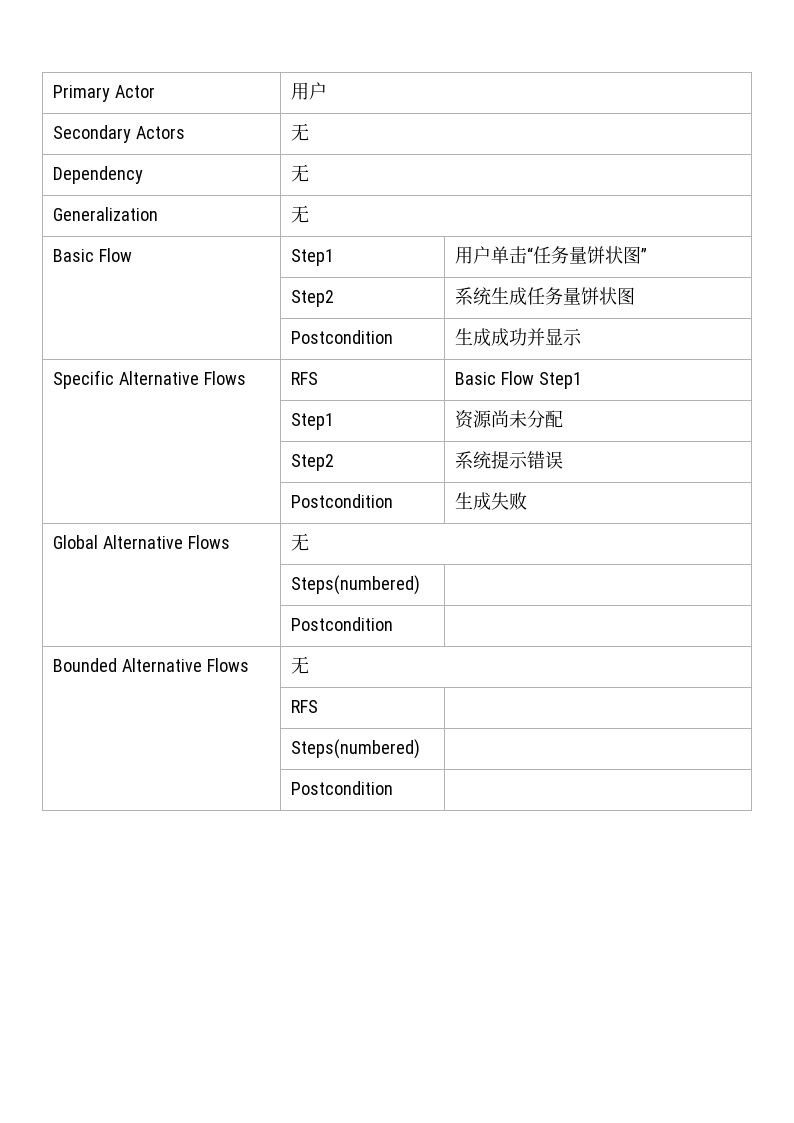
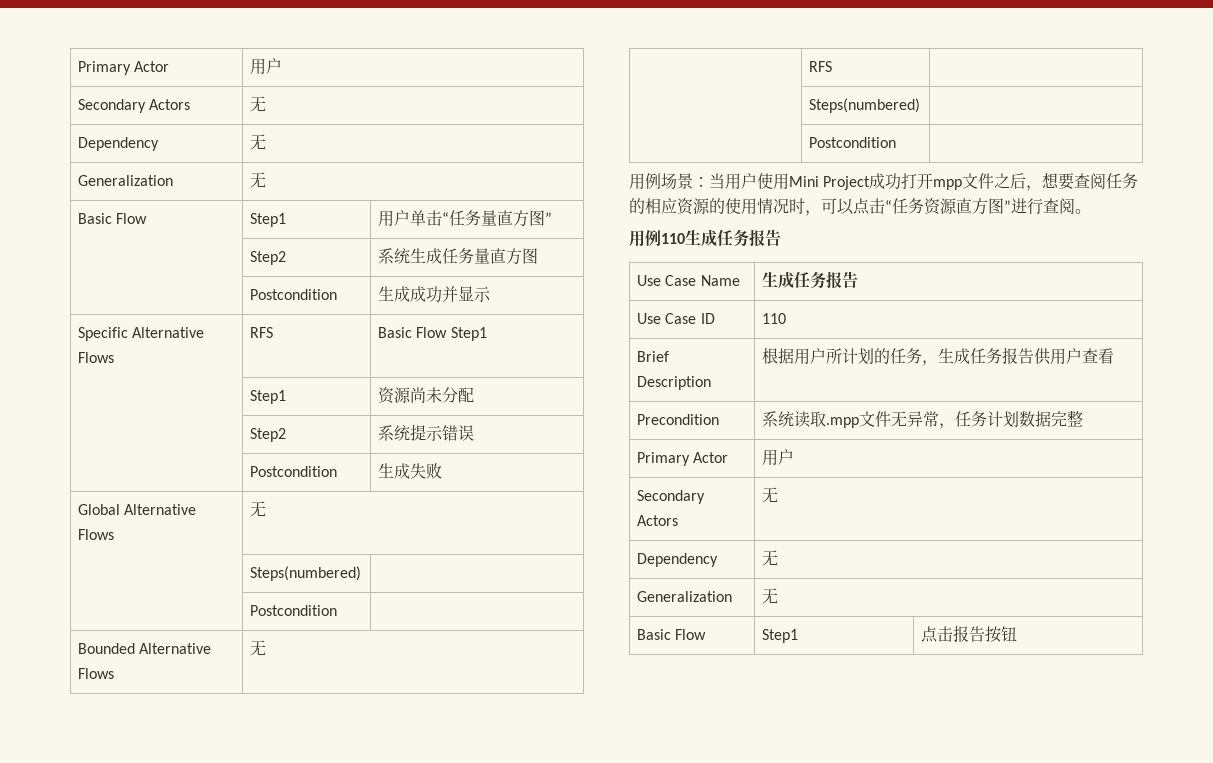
[587,246,624,264] 饼状 -> [496,210,529,227] 直方
[581,287,618,305] 饼状 -> [489,248,522,265] 直方
(394, 788) none -> [629,172,1139,191] [629,198,1091,216] [629,229,781,247] [636,275,740,286] [761,271,858,289] [636,313,715,324] [761,313,786,324] [636,351,669,362] [636,376,711,390] [761,347,1114,366] [636,414,719,425] [761,410,1083,429] [636,452,729,466] [761,449,794,466] [636,490,705,504] [636,515,678,526] [761,487,778,503] [636,553,718,567] [761,550,778,566] [636,591,732,602] [761,588,778,604] [636,629,707,640] [761,629,798,643] [920,625,1017,643] // 用例场景：当用户使用Mini Project成功打开mpp文件之后，想要查阅任务的相应资源的使用情况时，可以点击“任务资源直方图”进行查阅。 // 用例110生成任务报告 // Use Case Name | 生成任务报告 // Use Case ID | 110 // Brief Description | 根据用户所计划的任务，生成任务报告供用户查看 // Precondition | 系统读取.mpp文件无异常，任务计划数据完整 // Primary Actor | 用户 // Secondary Actors | 无 // Dependency | 无 // Generalization | 无 // Basic Flow | Step1 | 点击报告按钮

